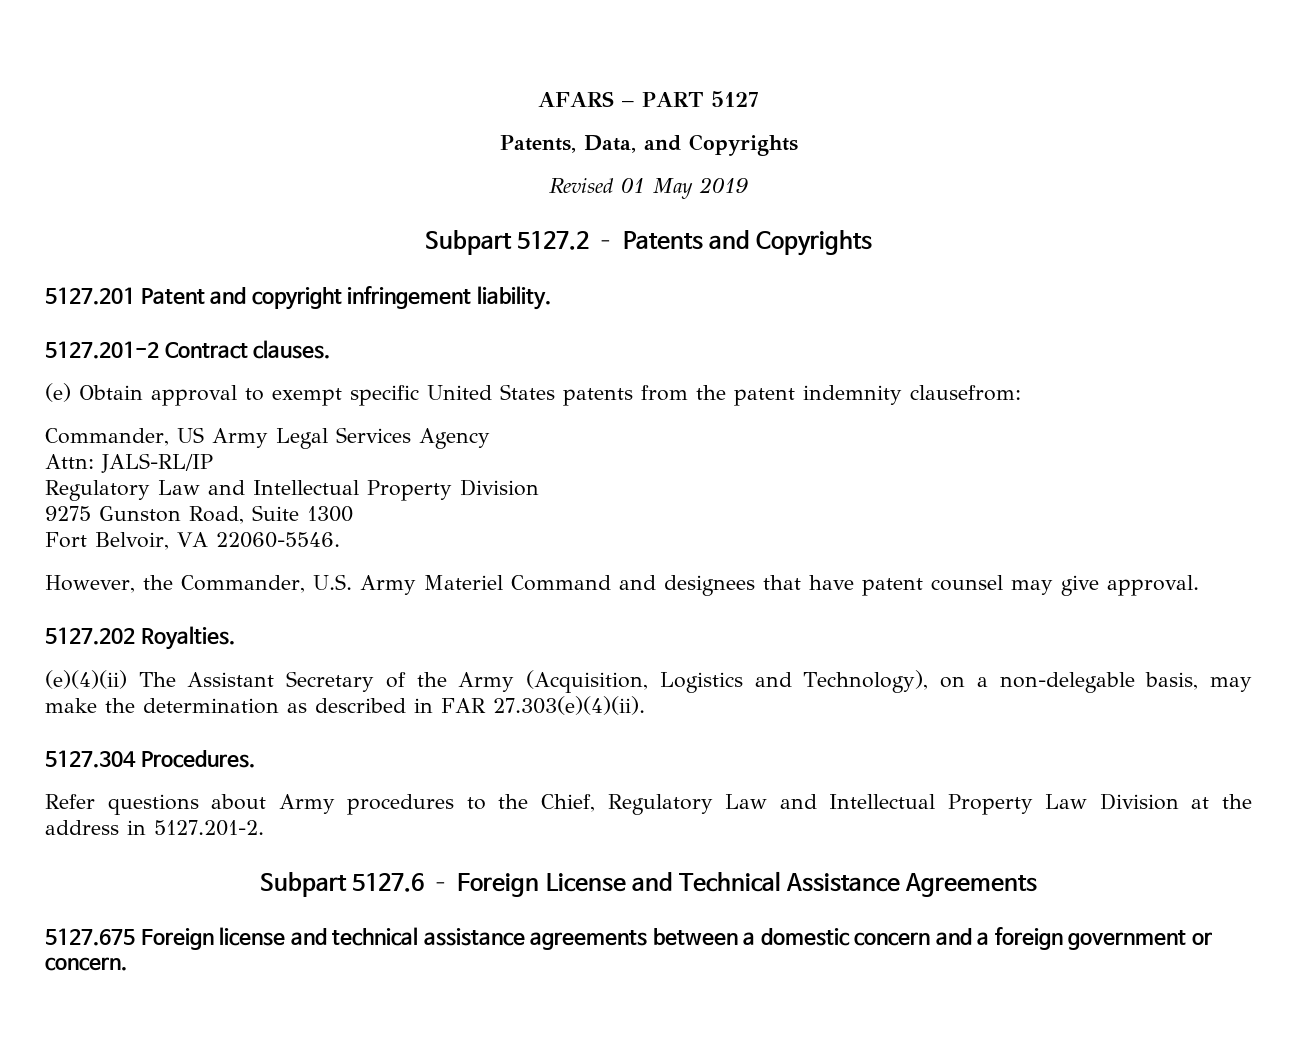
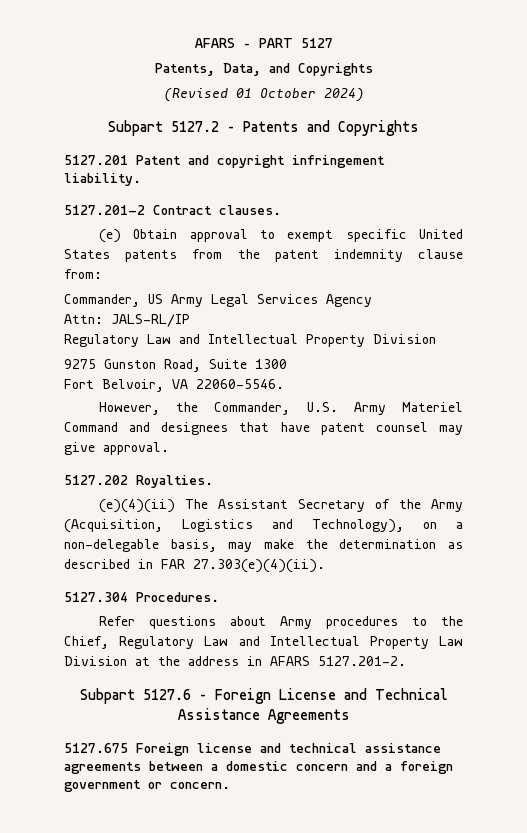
[549,177,748,199] Revised 01 May 2019 -> [163,88,364,102] (Revised 01 October 2024)
[910,385,1021,401] clausefrom: -> [418,249,463,259] [64,269,102,279] clause from:
(146, 827) none -> [270,656,310,666] AFARS

